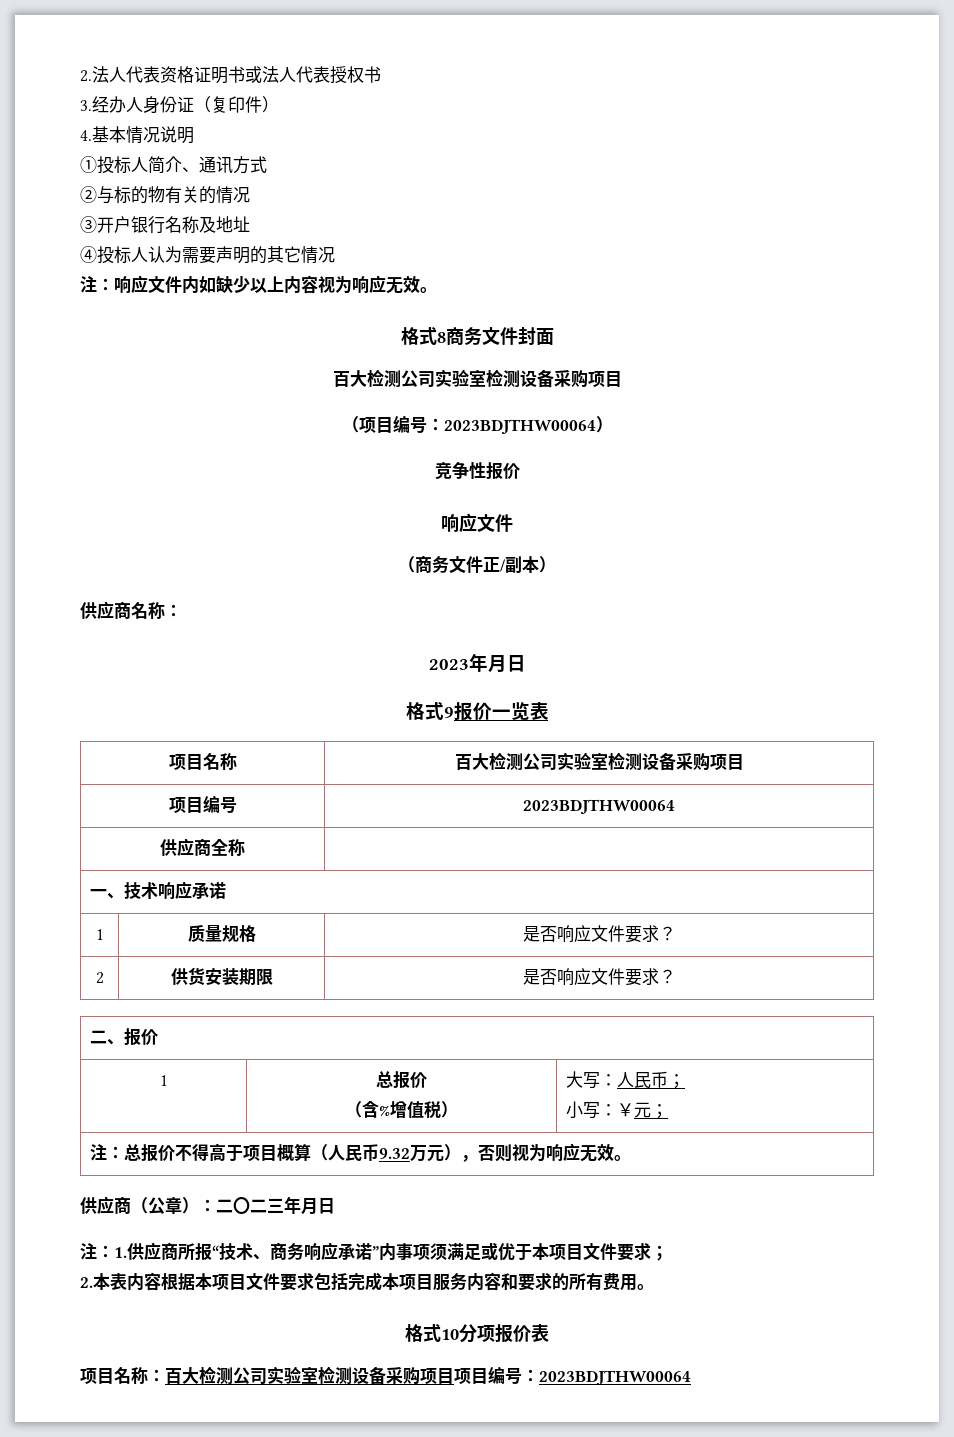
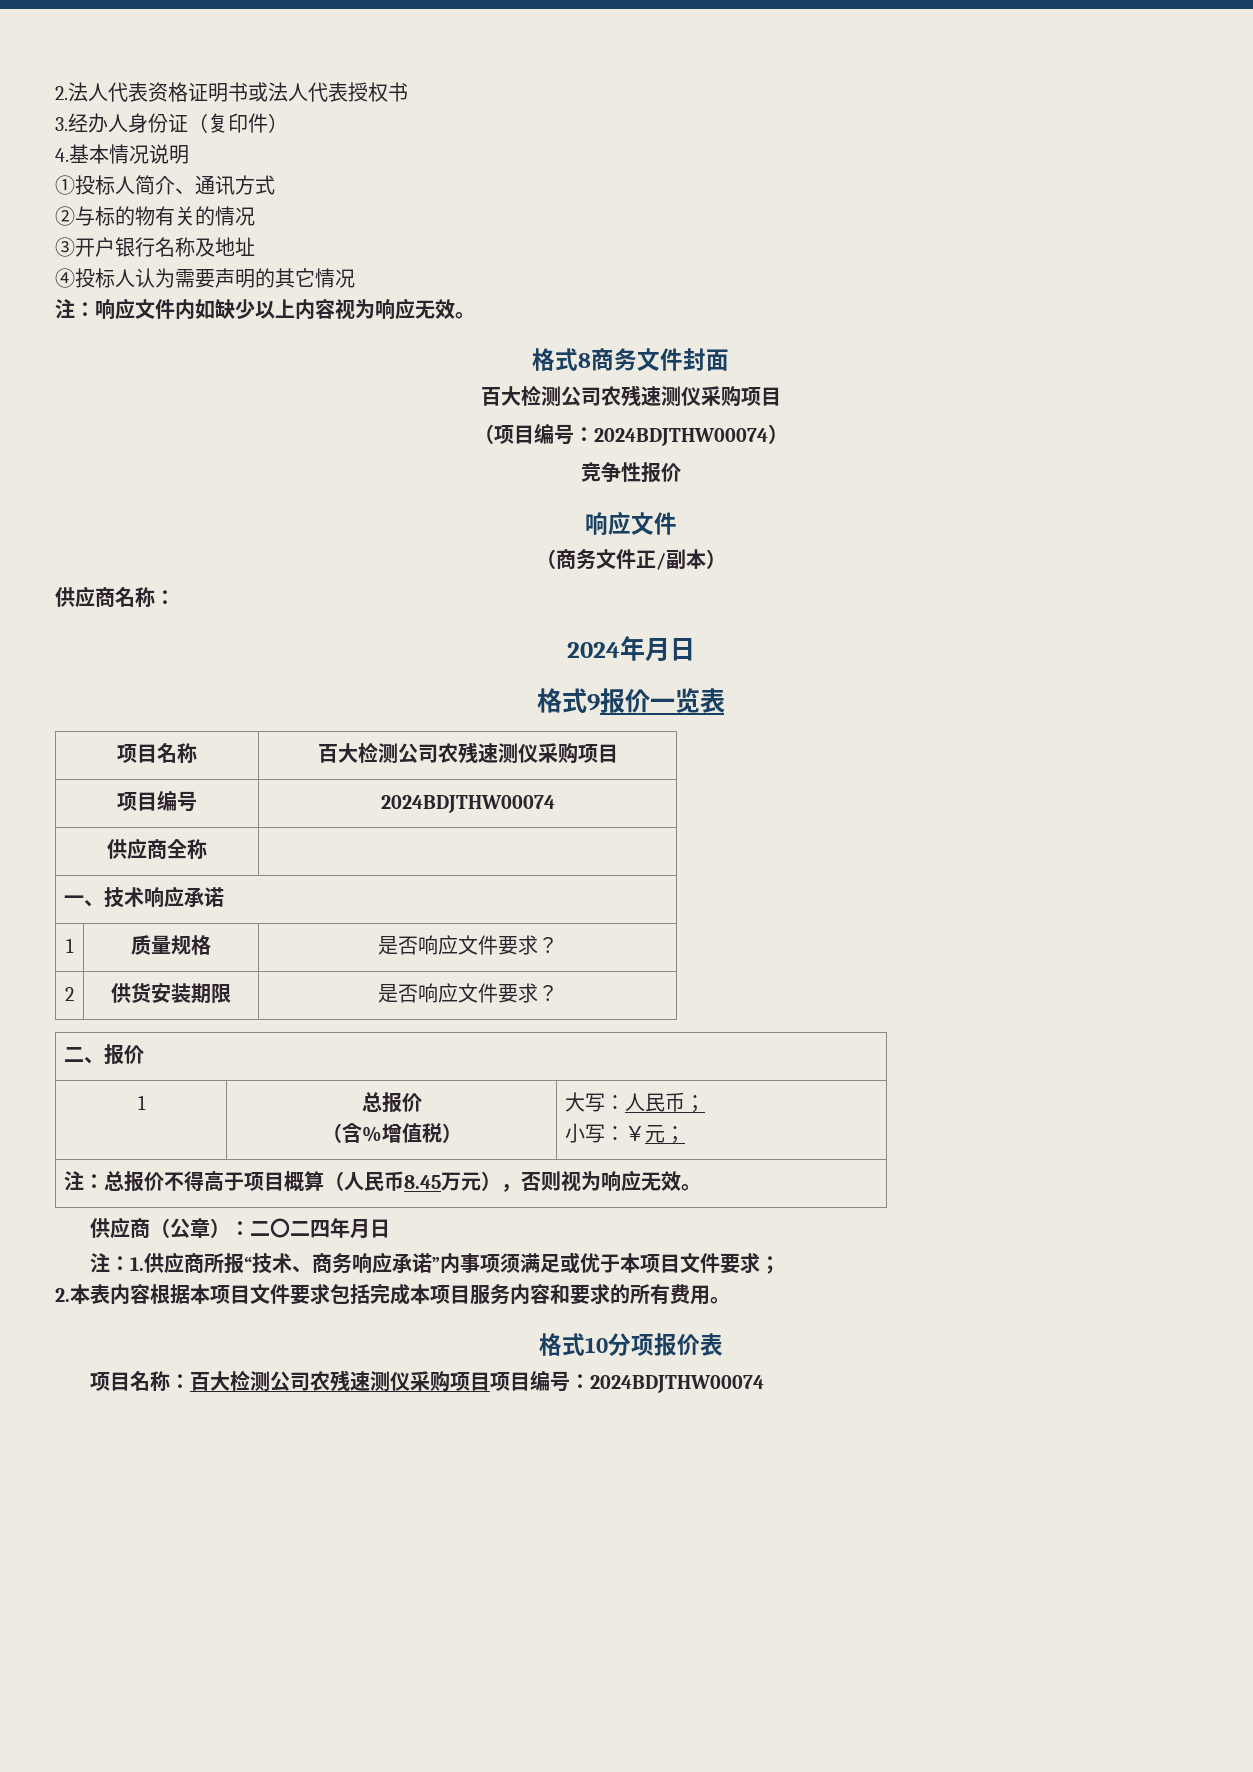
[434,369,554,388] 实验室检测设备 -> [600,385,701,407] 农残速测仪
[443,419,596,435] 2023BDJTHW00064 -> [593,428,768,446] 2024BDJTHW00074
[428,659,469,670] 2023 -> [566,642,620,658] 2024
[556,752,676,771] 实验室检测设备 -> [437,742,538,764] 农残速测仪
[523,799,675,815] 2023BDJTHW00064 -> [380,795,555,813] 2024BDJTHW00074
[378,1148,410,1159] 9.32 -> [404,1175,442,1189] 8.45
[267,1198,284,1213] 三 -> [310,1220,331,1238] 四
[267,1366,386,1385] 实验室检测设备 -> [310,1370,411,1392] 农残速测仪
[539,1370,691,1386] 2023BDJTHW00064 -> [590,1375,765,1393] 2024BDJTHW00074

